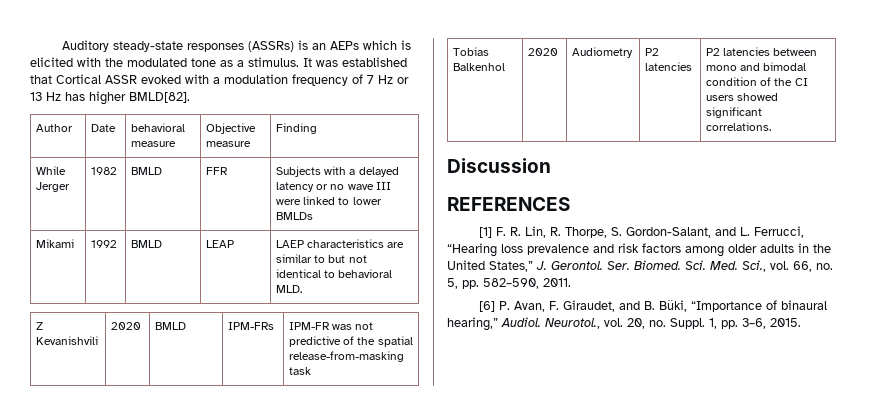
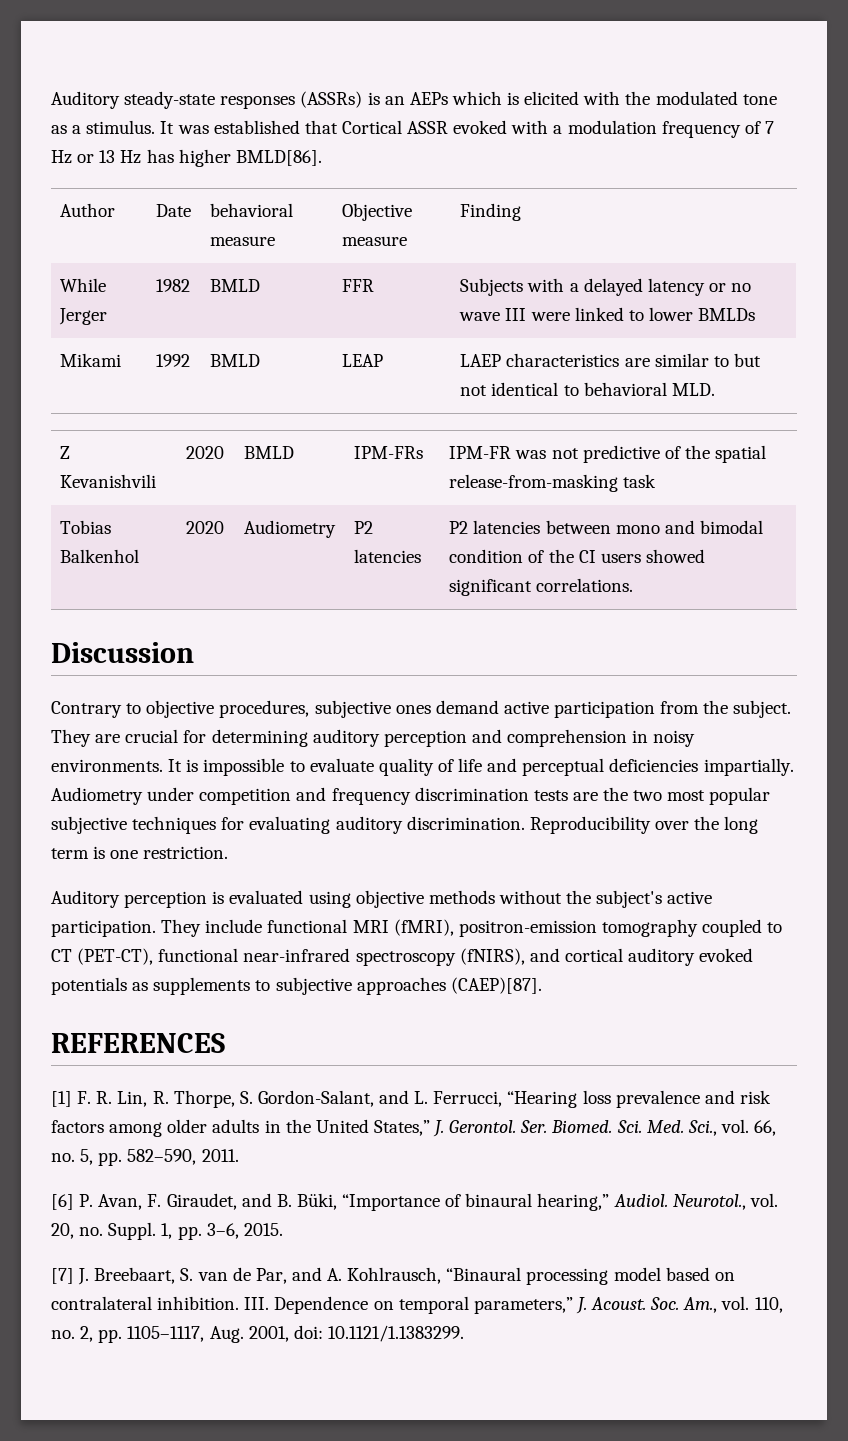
[129,92,190,103] BMLD[82]. -> [235,150,322,166] BMLD[86].
(551, 165) none -> [51,700,792,718] [51,729,696,747] [51,758,794,776] [51,787,771,805] [51,816,759,834] [51,846,229,859] [51,890,713,908] [51,919,783,937] [51,948,754,966] [51,977,542,995] // Contrary to objective procedures, subjective ones demand active participation from the subject. They are crucial for determining auditory perception and comprehension in noisy environments. It is impossible to evaluate quality of life and perceptual deficiencies impartially. Audiometry under competition and frequency discrimination tests are the two most popular subjective techniques for evaluating auditory discrimination. Reproducibility over the long term is one restriction. // Auditory perception is evaluated using objective methods without the subject's active participation. They include functional MRI (fMRI), positron-emission tomography coupled to CT (PET-CT), functional near-infrared spectroscopy (fNIRS), and cortical auditory evoked potentials as supplements to subjective approaches (CAEP)[87].
(801, 322) none -> [51,1267,735,1285] [51,1296,783,1314] [51,1325,464,1343] // [7] J. Breebaart, S. van de Par, and A. Kohlrausch, “Binaural processing model based on contralateral inhibition. III. Dependence on temporal parameters,” J. Acoust. Soc. Am., vol. 110, no. 2, pp. 1105–1117, Aug. 2001, doi: 10.1121/1.1383299.

